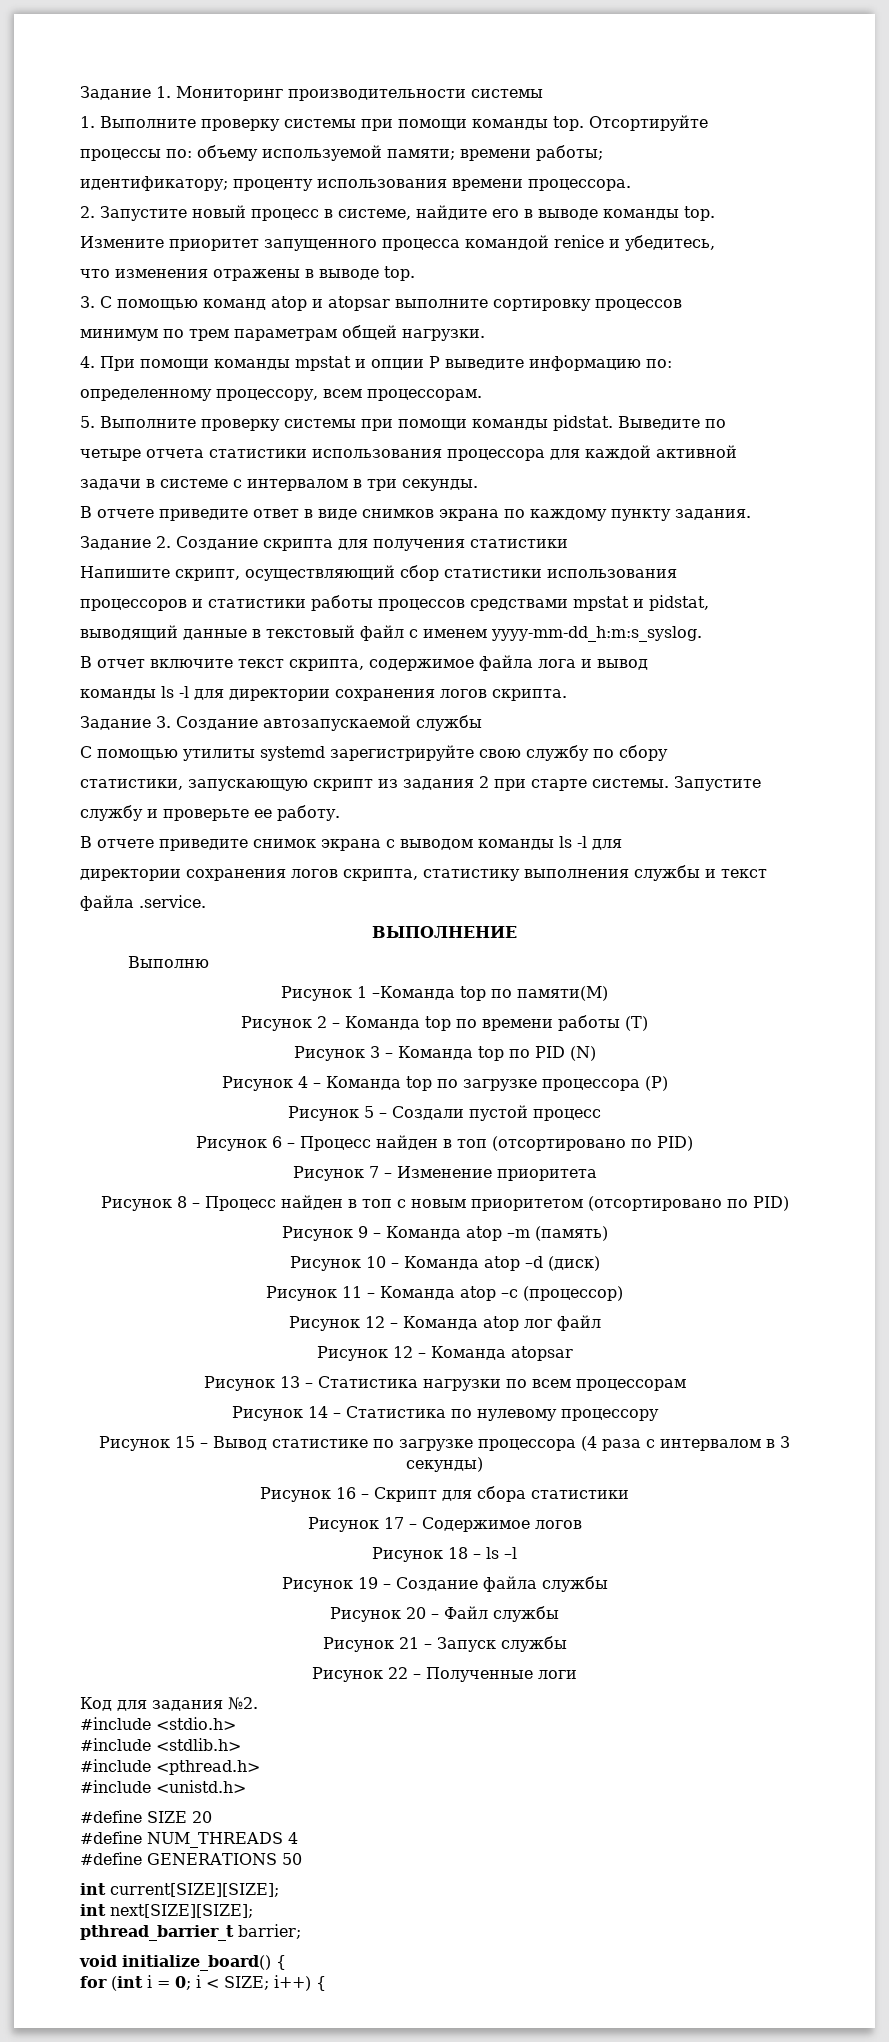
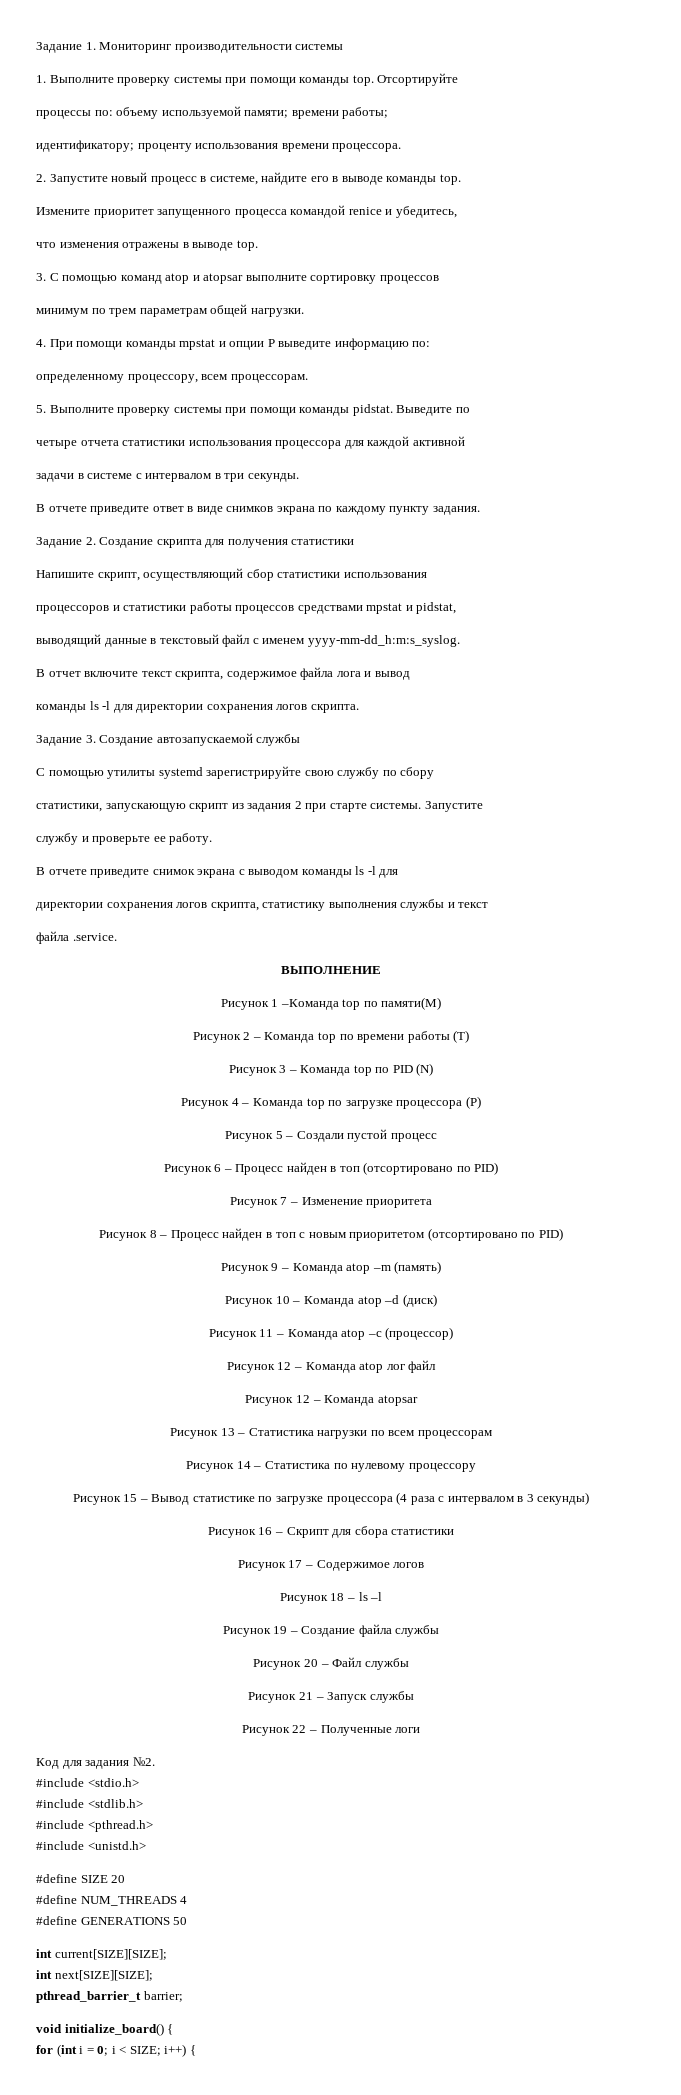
[127,956,209,968] // Выполню -> (381, 970) none

